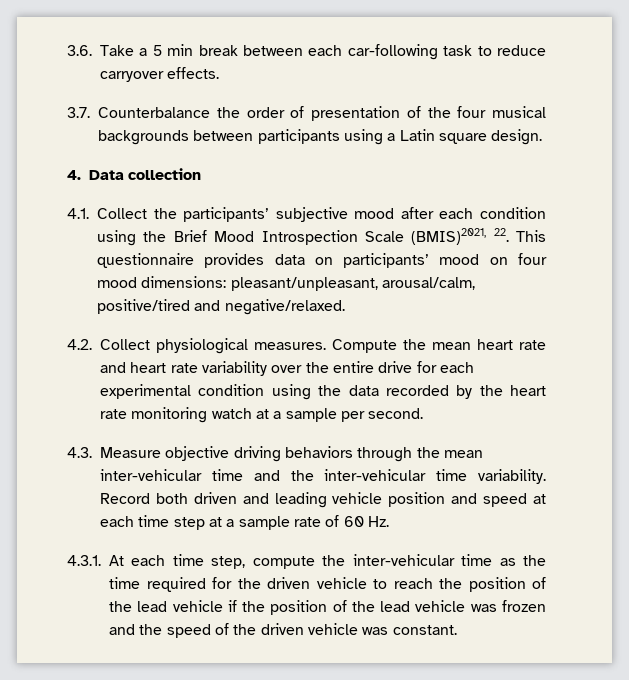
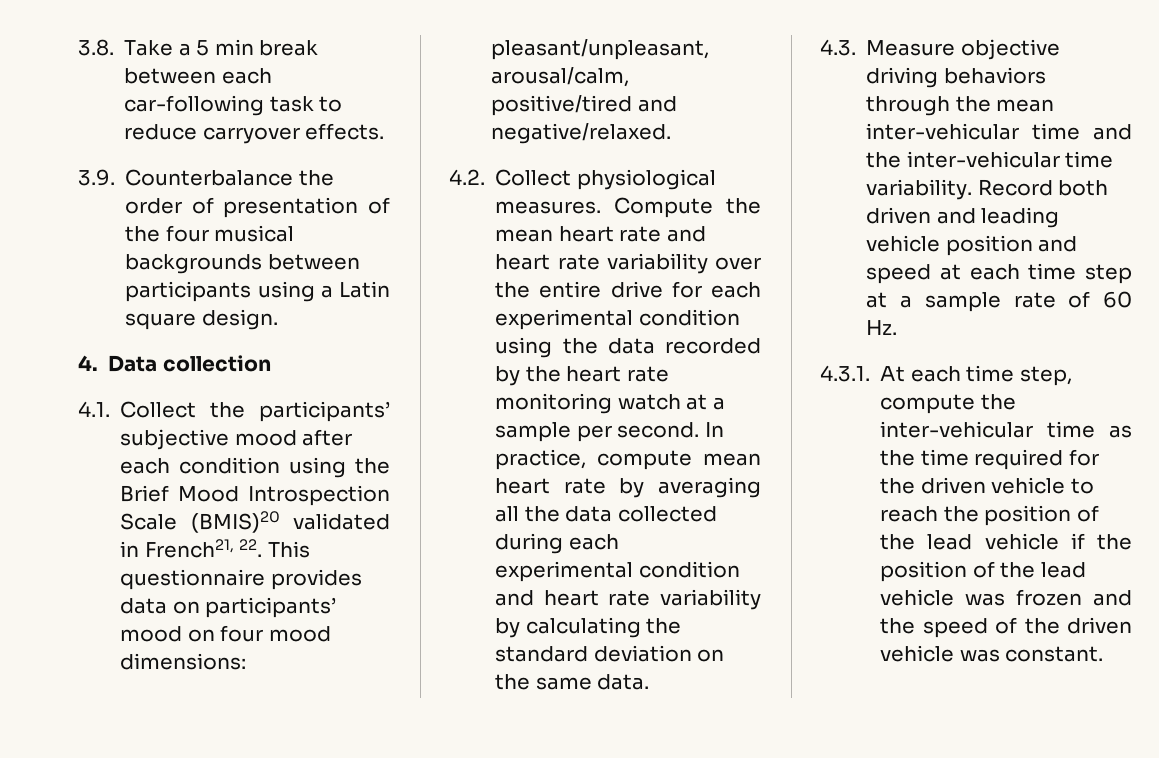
[67,45,92,56] 3.6. -> [78,39,114,56] 3.8.
[67,107,90,118] 3.7. -> [78,169,115,186] 3.9.
[411,228,487,245] (BMIS)2021, -> [190,511,390,533] [120,539,234,558] (BMIS)20 validated in French21,
(424, 413) none -> [704,422,724,437] [495,449,761,470] [495,477,761,498] [495,506,717,522] [495,533,619,554] [495,561,740,582] [495,589,761,610] [495,617,682,638] [495,645,725,662] [495,674,650,690] In practice, compute mean heart rate by averaging all the data collected during each experimental condition and heart rate variability by calculating the standard deviation on the same data.

